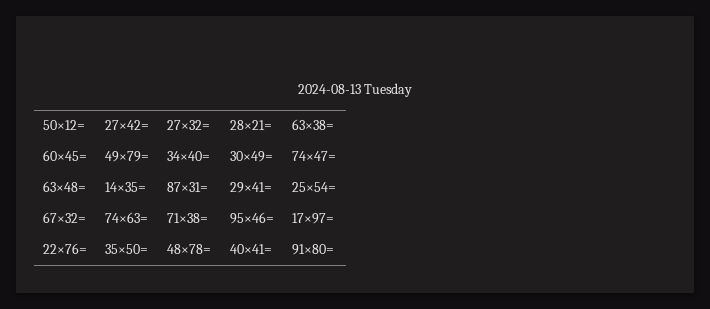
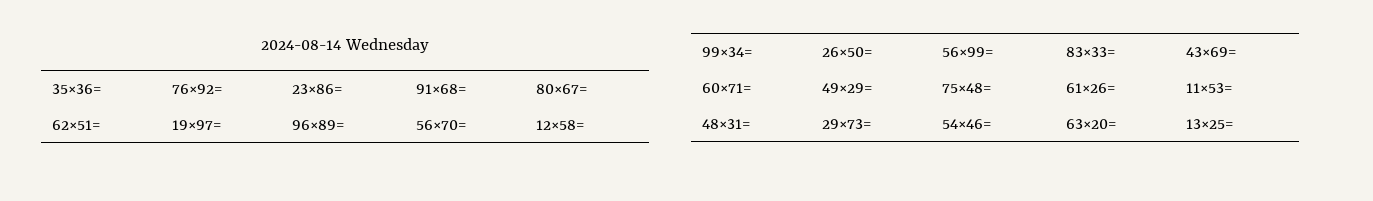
[297,83,413,97] [42,120,85,130] [104,120,149,130] [166,120,210,130] [229,120,272,130] [291,119,334,130] [42,150,87,161] [104,151,149,162] [166,151,210,161] [229,151,273,162] [291,151,336,161] [42,181,86,192] [104,182,146,192] [166,182,208,192] [229,182,272,193] [291,182,336,192] [42,212,86,223] [104,212,148,223] [166,213,208,223] [229,212,274,224] [291,213,334,224] [42,243,87,254] [104,244,148,254] [166,244,211,254] [229,244,272,254] [291,244,334,255] 2024-08-13 Tuesday // 50×12= | 27×42= | 27×32= | 28×21= | 63×38= // 60×45= | 49×79= | 34×40= | 30×49= | 74×47= // 63×48= | 14×35= | 87×31= | 29×41= | 25×54= // 67×32= | 74×63= | 71×38= | 95×46= | 17×97= // 22×76= | 35×50= | 48×78= | 40×41= | 91×80= -> [261,38,429,53] [51,84,101,94] [171,84,222,94] [291,84,342,94] [415,84,466,94] [535,84,587,94] [51,120,100,130] [171,120,221,130] [291,120,344,130] [415,120,466,130] [535,120,584,130] [701,47,752,57] [821,47,872,57] [941,47,993,57] [1065,47,1115,57] [1185,47,1236,57] [701,83,751,93] [821,83,872,93] [941,83,991,93] [1065,83,1115,93] [1185,83,1232,93] [701,119,750,129] [821,119,871,129] [941,119,991,129] [1065,119,1116,129] [1185,119,1233,129] 2024-08-14 Wednesday // 35×36= | 76×92= | 23×86= | 91×68= | 80×67= // 62×51= | 19×97= | 96×89= | 56×70= | 12×58= // 99×34= | 26×50= | 56×99= | 83×33= | 43×69= // 60×71= | 49×29= | 75×48= | 61×26= | 11×53= // 48×31= | 29×73= | 54×46= | 63×20= | 13×25=

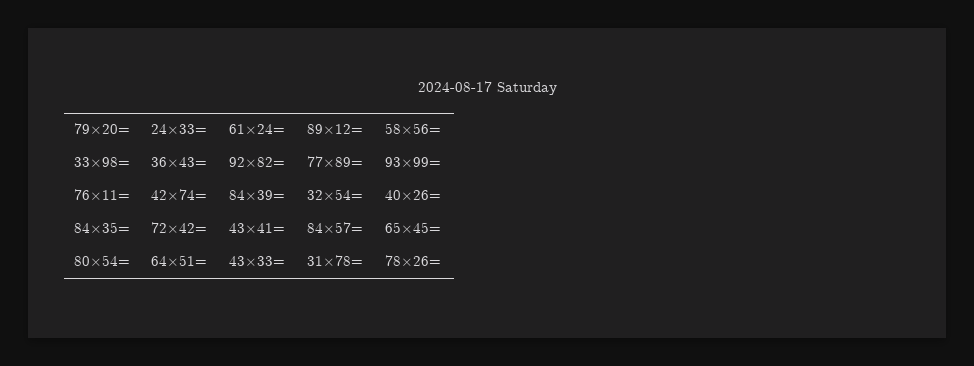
[261,38,429,53] [51,84,101,94] [171,84,222,94] [291,84,342,94] [415,84,466,94] [535,84,587,94] [51,120,100,130] [171,120,221,130] [291,120,344,130] [415,120,466,130] [535,120,584,130] [701,47,752,57] [821,47,872,57] [941,47,993,57] [1065,47,1115,57] [1185,47,1236,57] [701,83,751,93] [821,83,872,93] [941,83,991,93] [1065,83,1115,93] [1185,83,1232,93] [701,119,750,129] [821,119,871,129] [941,119,991,129] [1065,119,1116,129] [1185,119,1233,129] 2024-08-14 Wednesday // 35×36= | 76×92= | 23×86= | 91×68= | 80×67= // 62×51= | 19×97= | 96×89= | 56×70= | 12×58= // 99×34= | 26×50= | 56×99= | 83×33= | 43×69= // 60×71= | 49×29= | 75×48= | 61×26= | 11×53= // 48×31= | 29×73= | 54×46= | 63×20= | 13×25= -> [417,81,557,95] [74,123,131,134] [151,124,208,134] [229,124,286,134] [307,124,364,134] [385,123,442,134] [74,157,131,167] [151,157,208,167] [229,157,286,167] [307,156,364,167] [385,157,442,167] [74,189,131,200] [151,189,208,200] [229,190,286,200] [307,189,364,200] [385,190,442,200] [74,222,131,233] [151,222,208,233] [229,223,286,233] [307,222,364,233] [385,222,442,233] [74,255,131,266] [151,255,208,266] [229,256,286,266] [307,255,364,266] [385,255,442,266] 2024-08-17 Saturday // 79×20= | 24×33= | 61×24= | 89×12= | 58×56= // 33×98= | 36×43= | 92×82= | 77×89= | 93×99= // 76×11= | 42×74= | 84×39= | 32×54= | 40×26= // 84×35= | 72×42= | 43×41= | 84×57= | 65×45= // 80×54= | 64×51= | 43×33= | 31×78= | 78×26=

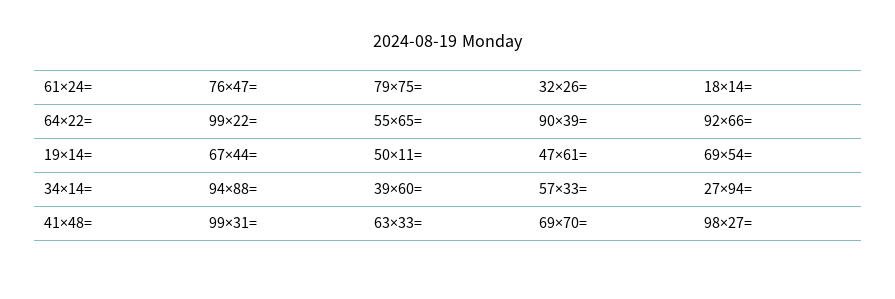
[417,81,557,95] [74,123,131,134] [151,124,208,134] [229,124,286,134] [307,124,364,134] [385,123,442,134] [74,157,131,167] [151,157,208,167] [229,157,286,167] [307,156,364,167] [385,157,442,167] [74,189,131,200] [151,189,208,200] [229,190,286,200] [307,189,364,200] [385,190,442,200] [74,222,131,233] [151,222,208,233] [229,223,286,233] [307,222,364,233] [385,222,442,233] [74,255,131,266] [151,255,208,266] [229,256,286,266] [307,255,364,266] [385,255,442,266] 2024-08-17 Saturday // 79×20= | 24×33= | 61×24= | 89×12= | 58×56= // 33×98= | 36×43= | 92×82= | 77×89= | 93×99= // 76×11= | 42×74= | 84×39= | 32×54= | 40×26= // 84×35= | 72×42= | 43×41= | 84×57= | 65×45= // 80×54= | 64×51= | 43×33= | 31×78= | 78×26= -> [373,34,523,51] [43,81,92,92] [208,81,257,92] [373,81,422,92] [538,81,587,92] [703,81,752,92] [43,115,92,126] [208,115,257,126] [373,115,422,126] [538,115,587,126] [703,115,752,126] [43,149,92,160] [208,149,257,160] [373,149,422,160] [538,149,587,160] [703,149,752,160] [43,183,92,194] [208,183,257,194] [373,183,422,194] [538,183,587,194] [703,183,752,194] [43,217,92,228] [208,217,257,228] [373,217,422,228] [538,217,587,228] [703,217,752,228] 2024-08-19 Monday // 61×24= | 76×47= | 79×75= | 32×26= | 18×14= // 64×22= | 99×22= | 55×65= | 90×39= | 92×66= // 19×14= | 67×44= | 50×11= | 47×61= | 69×54= // 34×14= | 94×88= | 39×60= | 57×33= | 27×94= // 41×48= | 99×31= | 63×33= | 69×70= | 98×27=

